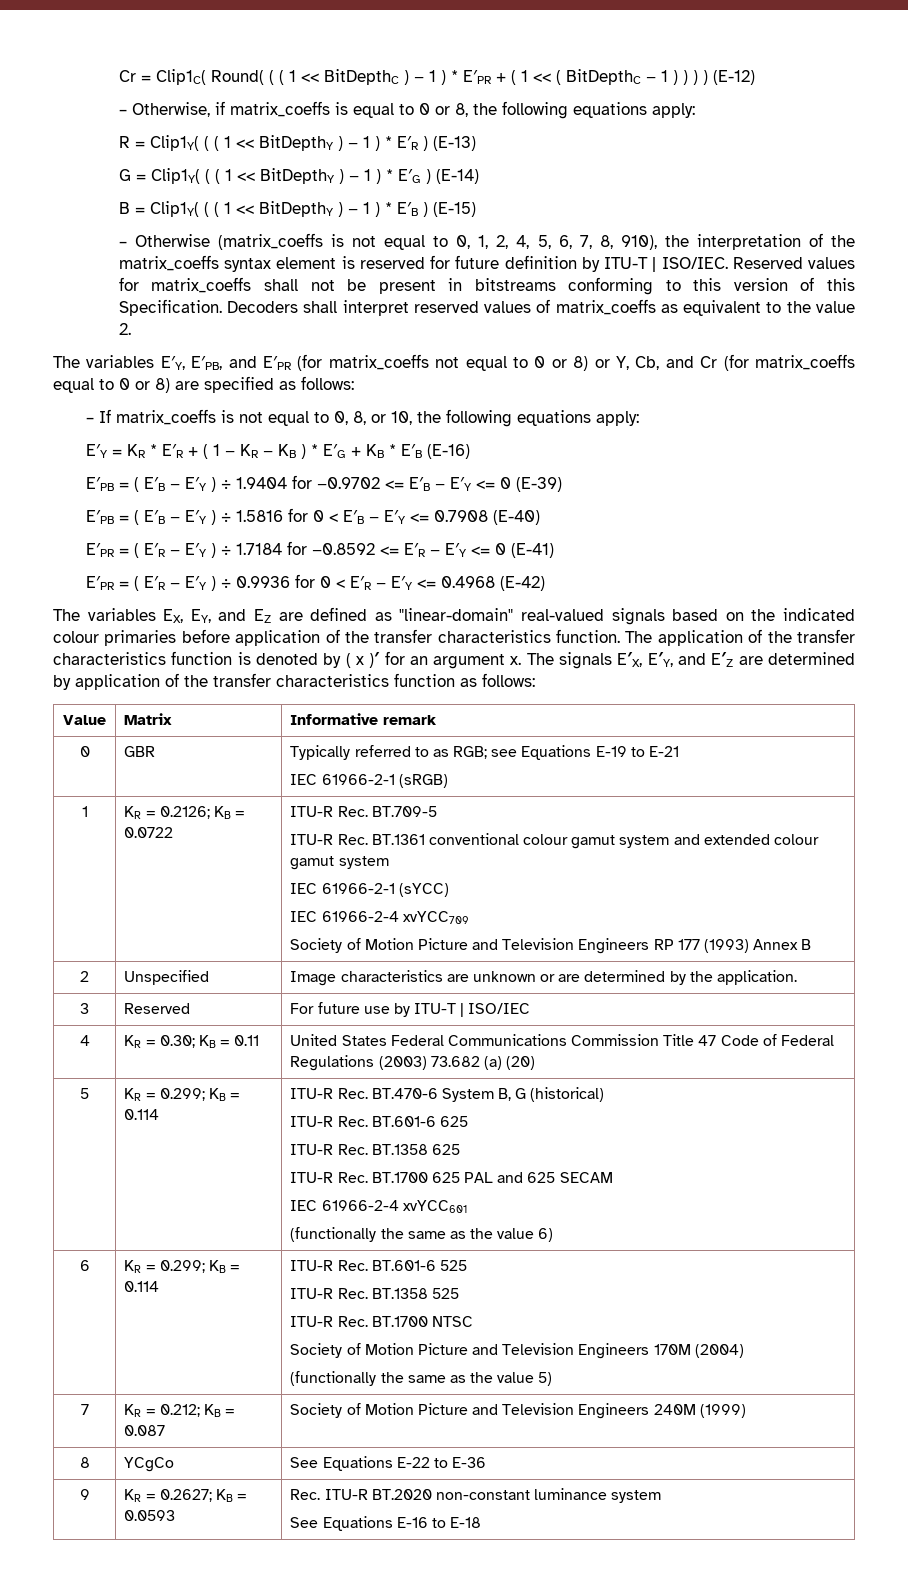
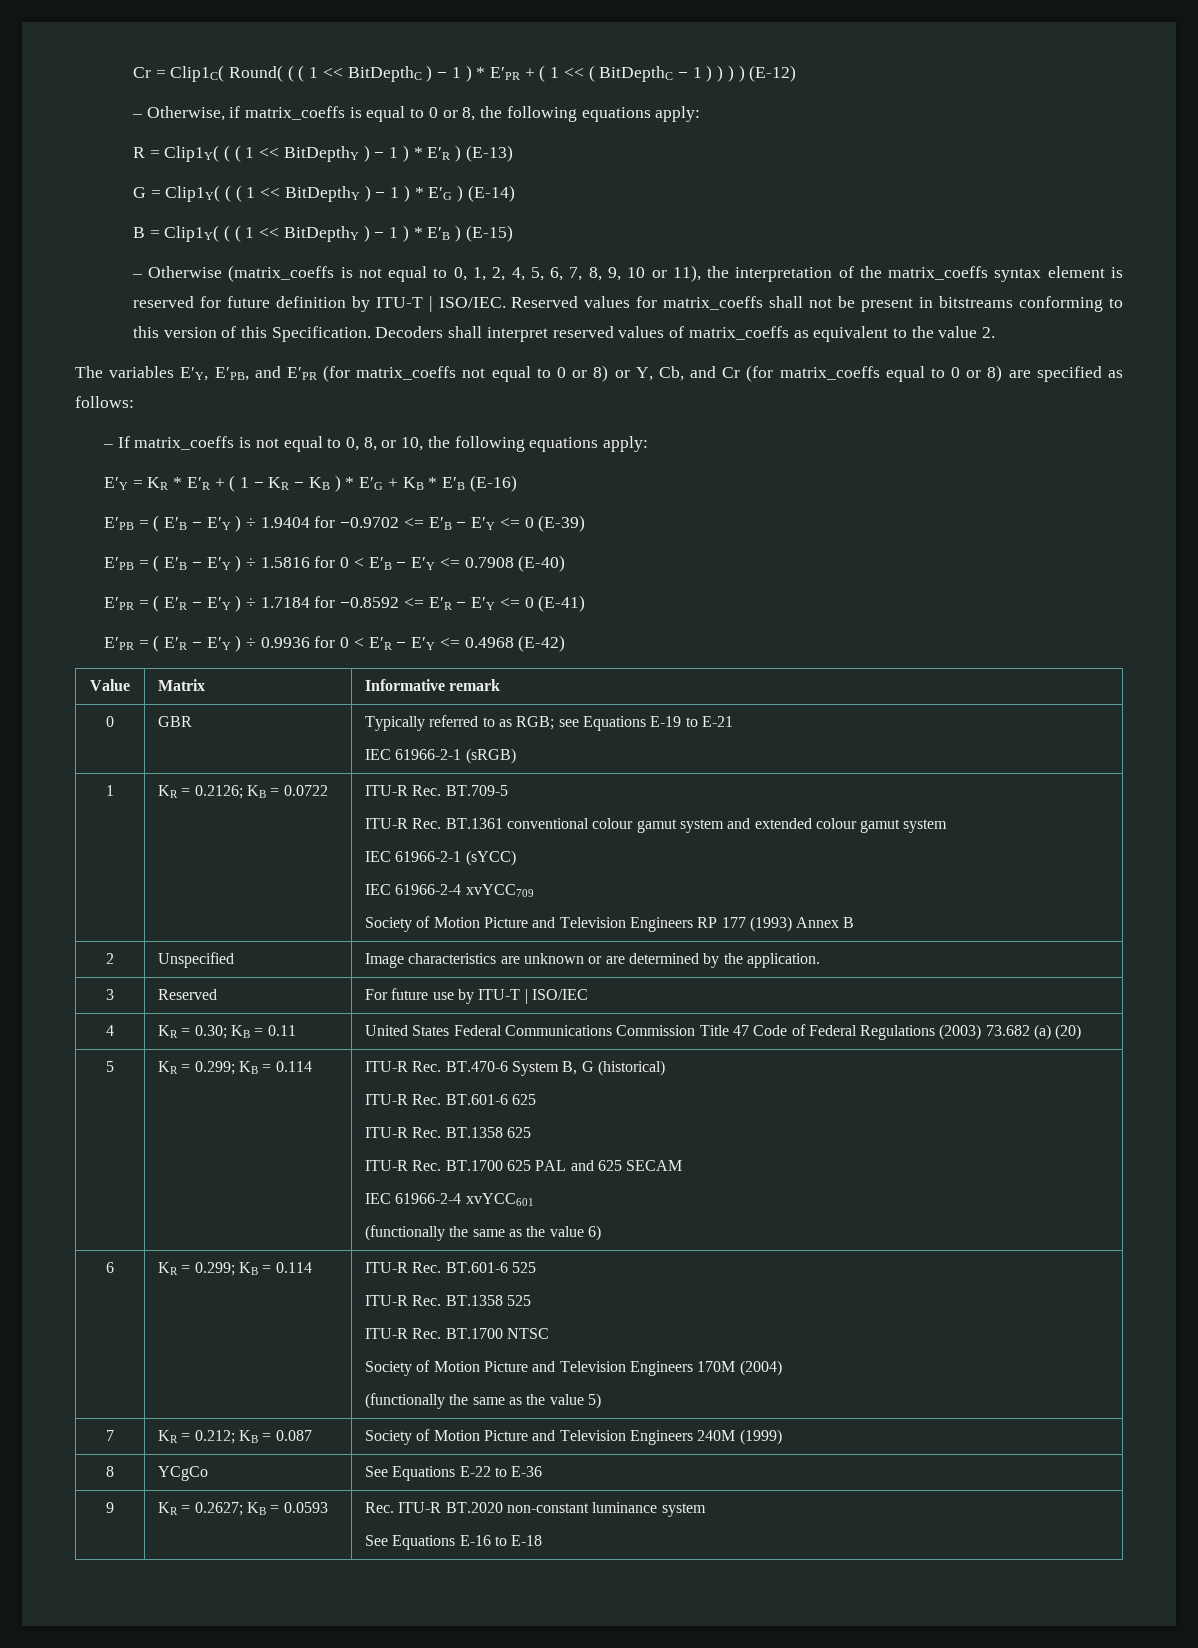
[620,235,657,250] 910), -> [607,265,701,282] 9, 10 or 11),
[53,607,856,625] [53,629,855,646] [53,651,855,669] [53,673,535,690] // The variables EX, EY, and EZ are defined as "linear-domain" real-valued signals based on the indicated colour primaries before application of the transfer characteristics function. The application of the transfer characteristics function is denoted by ( x )′ for an argument x. The signals E′X, E′Y, and E′Z are determined by application of the transfer characteristics function as follows: -> (566, 643) none

